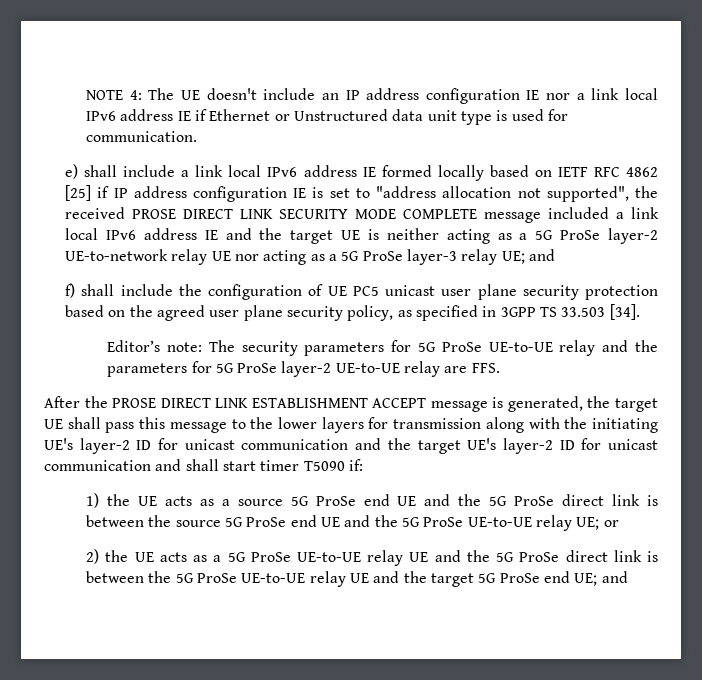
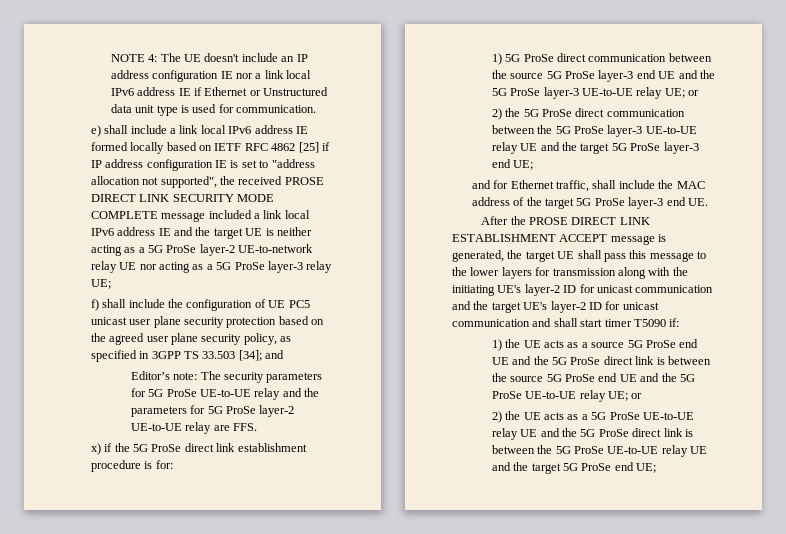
[528,249,555,261] and -> (111, 284) none
[609,304,640,320] [34]. -> [238,350,285,361] [34]; and
(500, 368) none -> [90,443,307,455] [90,460,173,472] [491,53,712,65] [491,70,715,82] [491,87,700,99] [491,108,685,120] [491,125,697,137] [491,142,699,154] [491,159,534,170] [471,180,705,192] [471,197,708,209] // x) if the 5G ProSe direct link establishment procedure is for: // 1) 5G ProSe direct communication between the source 5G ProSe layer-3 end UE and the 5G ProSe layer-3 UE-to-UE relay UE; or // 2) the 5G ProSe direct communication between the 5G ProSe layer-3 UE-to-UE relay UE and the target 5G ProSe layer-3 end UE; // and for Ethernet traffic, shall include the MAC address of the target 5G ProSe layer-3 end UE.
[601,571,628,583] and -> (657, 468) none

